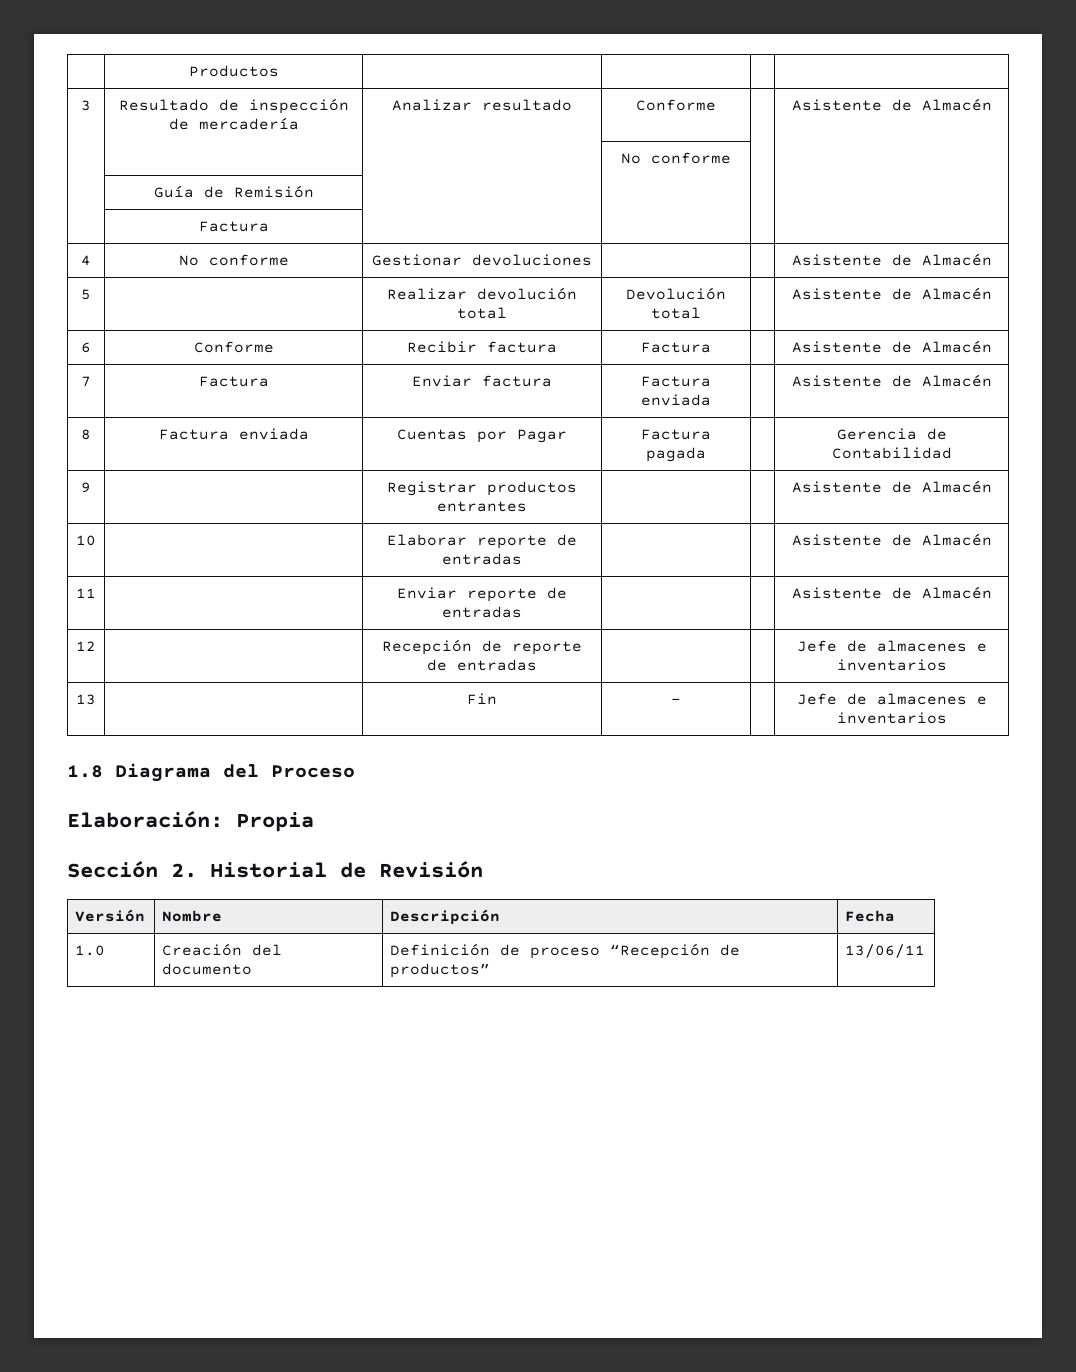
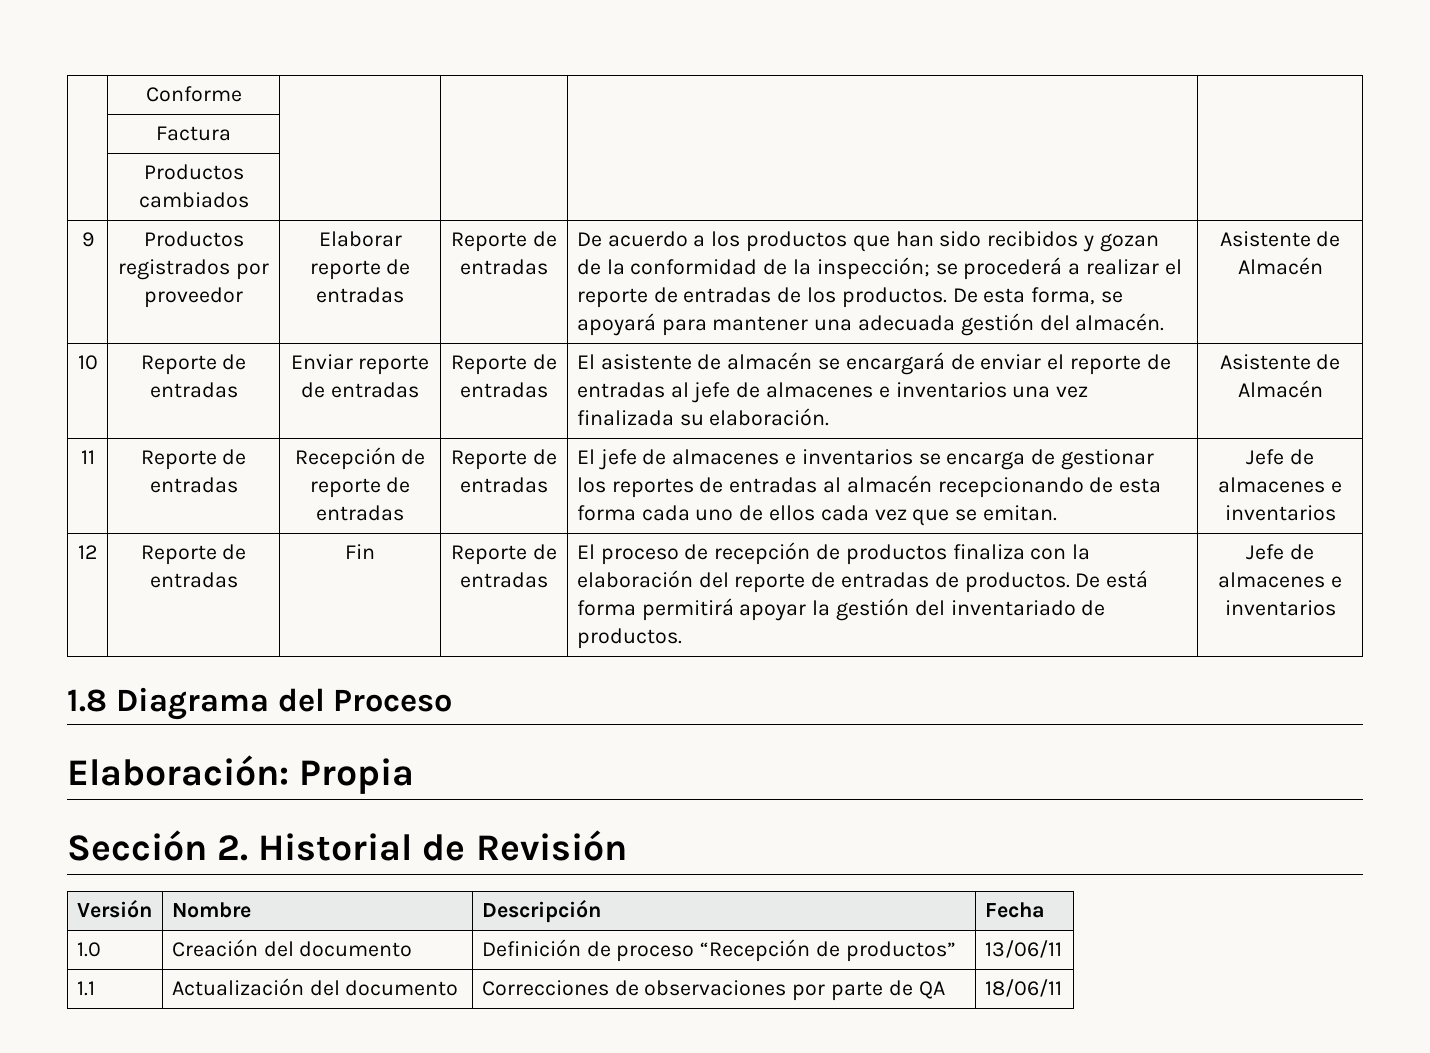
[188,65,279,77] [81,100,91,111] [118,98,349,114] [168,117,299,130] [392,99,572,111] [636,99,716,111] [791,98,992,111] [621,152,731,164] [153,185,314,198] [198,221,269,232] [81,255,91,266] [178,254,289,266] [372,254,592,266] [791,253,992,266] [81,289,91,300] [387,287,577,300] [457,307,507,319] [626,287,726,300] [651,307,701,319] [791,287,992,300] [81,342,91,353] [193,341,274,353] [407,341,557,353] [641,342,711,353] [791,340,992,353] [81,376,91,387] [198,376,269,387] [412,375,552,387] [641,376,711,387] [641,394,711,406] [791,374,992,387] [81,429,91,440] [158,428,309,440] [397,429,567,443] [641,429,711,440] [646,447,706,462] [836,428,947,440] [831,447,952,459] [81,482,91,493] [387,481,577,496] [437,501,527,512] | Productos | | | | // 3 | Resultado de inspección de mercadería | Analizar resultado | Conforme | | Asistente de Almacén // | | | No conforme | | // | Guía de Remisión | | | | // | Factura | | | | // 4 | No conforme | Gestionar devoluciones | | | Asistente de Almacén // 5 | | Realizar devolución total | Devolución total | | Asistente de Almacén // 6 | Conforme | Recibir factura | Factura | | Asistente de Almacén // 7 | Factura | Enviar factura | Factura enviada | | Asistente de Almacén // 8 | Factura enviada | Cuentas por Pagar | Factura pagada | | Gerencia de Contabilidad // 9 | | Registrar productos entrantes | | -> [145,86,242,102] [156,126,231,141] [143,164,244,180] [138,192,249,208] [81,232,94,247] [143,231,244,247] [118,259,269,280] [144,287,243,308] [318,231,402,247] [309,259,411,280] [316,287,404,303] [451,231,557,252] [460,259,548,275] [576,231,1159,252] [576,257,1182,280] [576,287,1123,308] [576,313,1165,336] | Conforme | | | | // | Factura | | | | // | Productos cambiados | | | | // 9 | Productos registrados por proveedor | Elaborar reporte de entradas | Reporte de entradas | De acuerdo a los productos que han sido recibidos y gozan de la conformidad de la inspección; se procederá a realizar el reporte de entradas de los productos. De esta forma, se apoyará para mantener una adecuada gestión del almacén.
[387,534,577,549] [442,553,522,565] | Elaborar reporte de entradas | | -> [140,354,247,375] [149,382,238,398] [290,354,430,375] [301,382,419,398] [451,354,557,375] [460,382,548,398] [576,352,1171,375] [576,382,1089,403] [576,408,830,426] Reporte de entradas | Enviar reporte de entradas | Reporte de entradas | El asistente de almacén se encargará de enviar el reporte de entradas al jefe de almacenes e inventarios una vez finalizada su elaboración.
[397,587,567,602] [442,606,522,618] [791,586,992,599] [76,641,96,651] | Enviar reporte de entradas | | | Asistente de Almacén // 12 | | -> [140,449,247,470] [149,477,238,493] Reporte de entradas |
[796,640,987,652] [836,659,947,671] [76,694,96,705] [467,693,497,705] [671,698,681,704] | | Jefe de almacenes e inventarios // 13 | | Fin | - | -> [451,449,557,470] [460,477,548,493] [576,449,1154,470] [576,475,1162,498] [576,505,1057,526] [1246,449,1314,465] [1218,477,1342,493] [1224,505,1336,521] [78,545,97,559] [140,544,247,565] [149,572,238,588] [345,544,375,559] [451,544,557,565] [460,572,548,588] [576,542,1091,565] [576,570,1149,593] [576,598,1106,621] [576,628,682,649] Reporte de entradas | El jefe de almacenes e inventarios se encarga de gestionar los reportes de entradas al almacén recepcionando de esta forma cada uno de ellos cada vez que se emitan. | Jefe de almacenes e inventarios // 12 | Reporte de entradas | Fin | Reporte de entradas | El proceso de recepción de productos finaliza con la elaboración del reporte de entradas de productos. De está forma permitirá apoyar la gestión del inventariado de productos.
(926, 951) none -> [76,981,95,996] [171,978,459,996] [481,980,945,1001] [984,979,1062,997] // 1.1 | Actualización del documento | Correcciones de observaciones por parte de QA | 18/06/11

